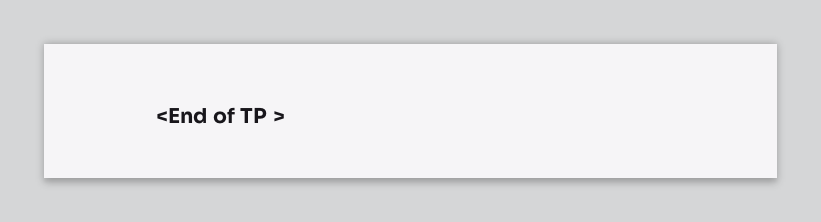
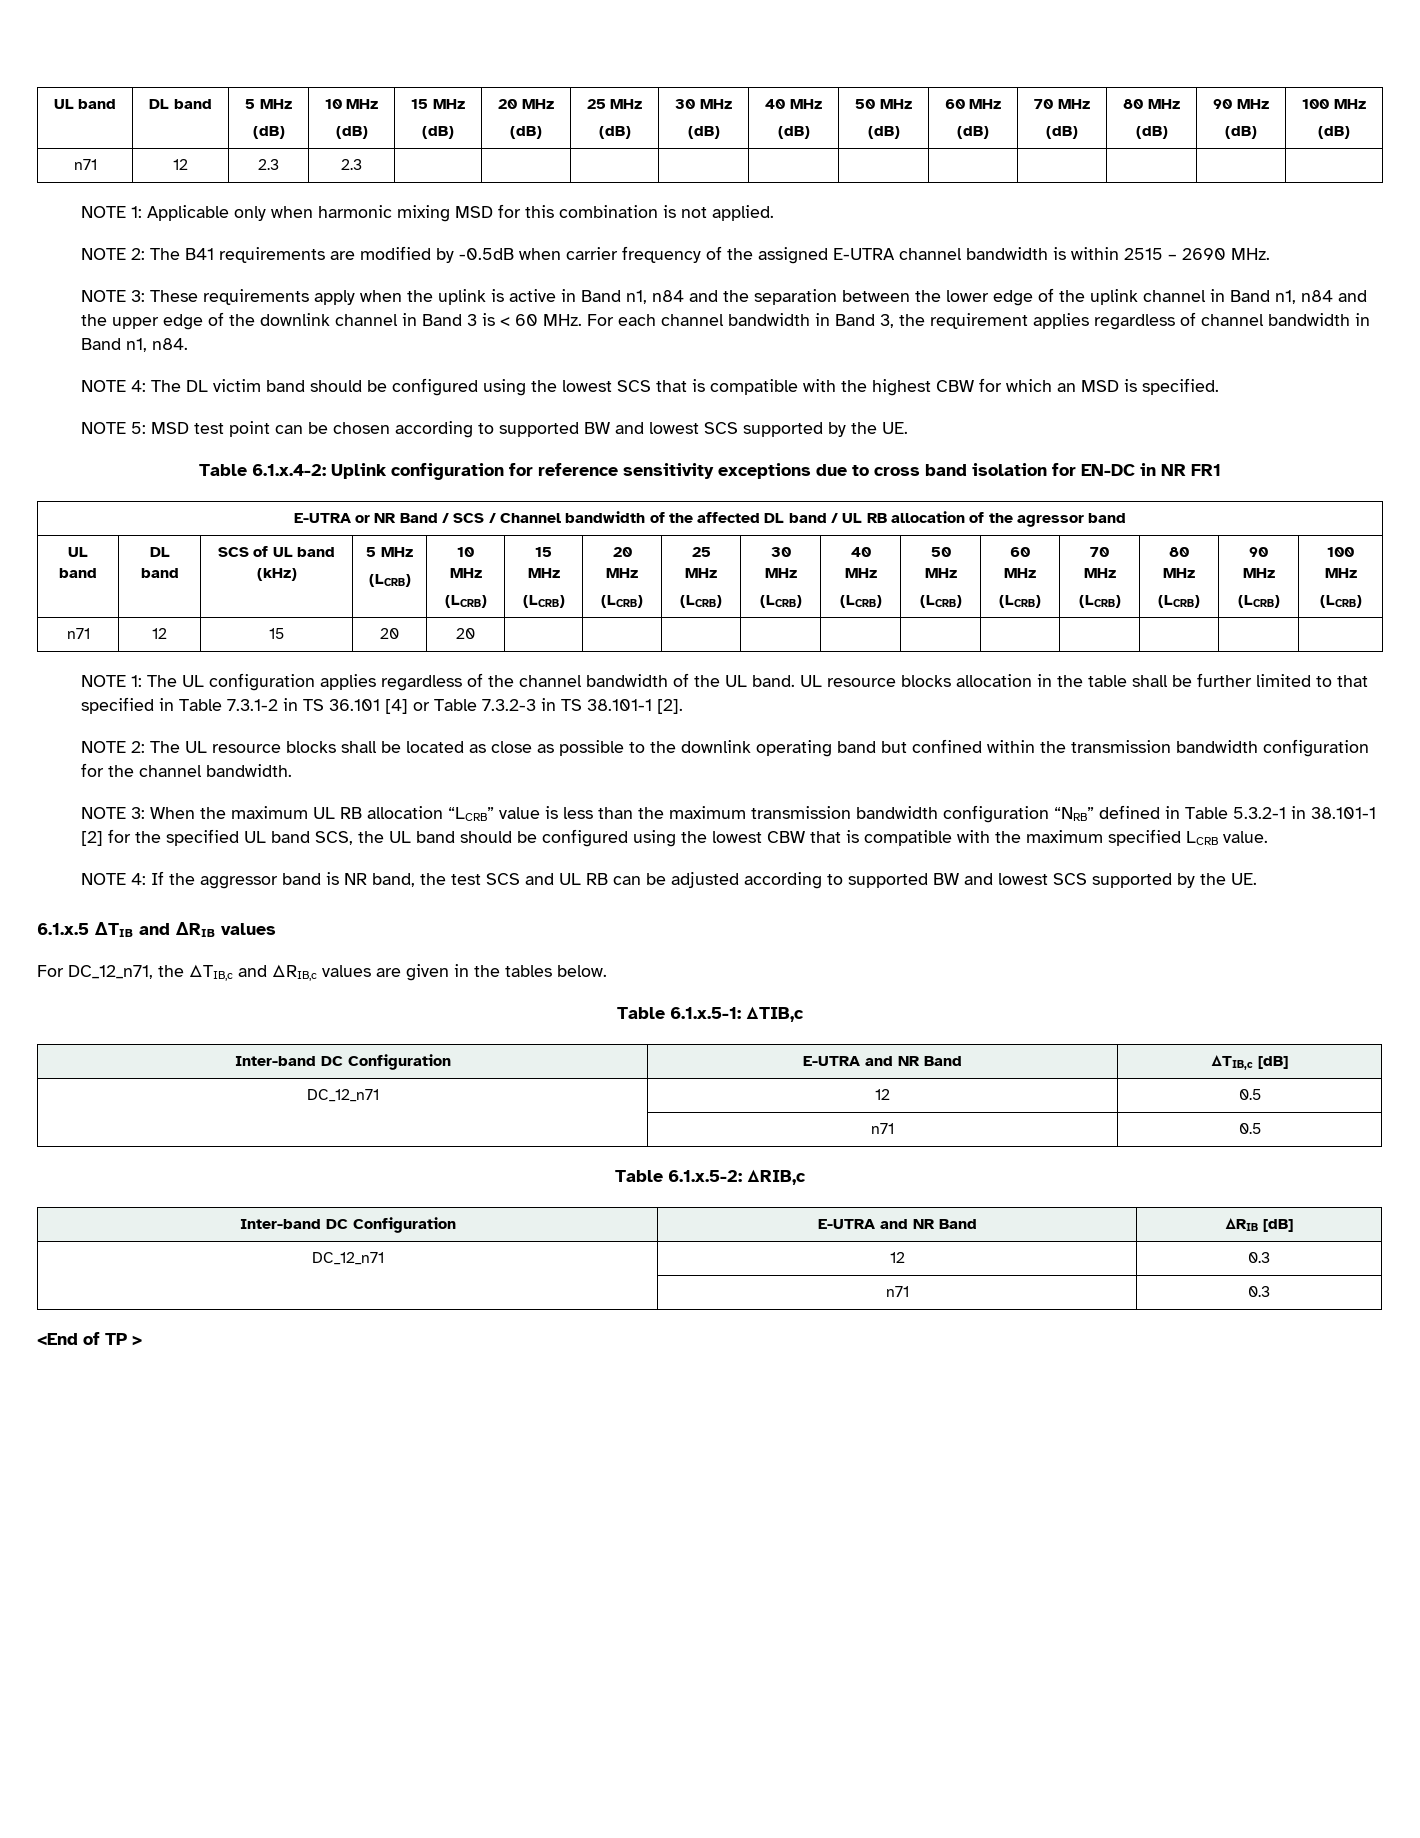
(156, 116) none -> [53,99,117,109] [149,99,212,109] [245,99,292,109] [252,126,285,139] [324,99,379,109] [335,126,368,139] [411,99,465,109] [422,126,454,139] [498,99,554,109] [510,126,542,139] [586,99,643,109] [598,126,631,139] [675,99,732,109] [687,126,720,139] [765,99,822,109] [777,126,810,139] [855,99,912,109] [867,126,900,139] [944,99,1002,109] [957,126,989,139] [1034,99,1090,109] [1046,126,1078,139] [1123,99,1180,109] [1135,126,1168,139] [1213,99,1269,109] [1225,126,1257,139] [1302,99,1366,109] [1318,126,1350,139] [73,159,97,170] [173,159,188,170] [258,159,279,170] [341,159,362,170] [80,204,774,222] [80,246,1270,264] [80,288,1367,306] [80,312,1370,330] [80,338,188,352] [80,378,1219,396] [80,421,908,438] [199,463,1221,480] [293,511,1127,527] [68,547,88,557] [59,568,97,578] [149,547,170,557] [140,568,179,578] [218,546,335,557] [256,568,297,581] [366,547,413,557] [368,574,411,587] [457,547,474,557] [449,568,482,578] [444,595,487,608] [535,547,552,557] [527,568,560,578] [522,595,565,608] [612,547,632,557] [606,568,638,578] [601,595,643,608] [691,547,711,557] [685,568,717,578] [680,595,722,608] [770,547,791,557] [764,568,797,578] [759,595,802,608] [850,547,871,557] [844,568,877,578] [839,595,882,608] [930,547,951,557] [924,568,957,578] [919,595,962,608] [1010,547,1030,557] [1004,568,1036,578] [999,595,1041,608] [1090,547,1109,557] [1083,568,1116,578] [1078,595,1121,608] [1169,547,1189,557] [1163,568,1195,578] [1158,595,1200,608] [1249,547,1268,557] [1242,568,1275,578] [1237,595,1280,608] [1327,547,1354,557] [1324,568,1357,578] [1319,595,1362,608] [66,628,90,639] [152,628,167,639] [269,628,284,639] [380,628,399,639] [456,628,475,639] [80,673,1368,691] [80,697,683,714] [80,739,1369,757] [80,763,292,777] [80,805,1376,823] [80,829,1268,847] [80,871,1257,889] [37,922,276,937] [37,964,607,981] [617,1006,804,1022] [234,1054,451,1070] [803,1056,962,1066] [1211,1055,1288,1070] [306,1089,379,1102] [875,1089,890,1100] [1238,1089,1261,1100] [871,1123,894,1134] [1238,1123,1261,1134] [615,1169,806,1185] [239,1217,456,1233] [817,1219,977,1229] [1225,1218,1293,1232] [311,1252,384,1265] [889,1252,905,1263] [1248,1252,1270,1263] [885,1286,909,1297] [1248,1286,1270,1297] UL band | DL band | 5 MHz // (dB) | 10 MHz // (dB) | 15 MHz // (dB) | 20 MHz // (dB) | 25 MHz // (dB) | 30 MHz // (dB) | 40 MHz // (dB) | 50 MHz // (dB) | 60 MHz // (dB) | 70 MHz // (dB) | 80 MHz // (dB) | 90 MHz // (dB) | 100 MHz // (dB) // n71 | 12 | 2.3 | 2.3 | | | | | | | | | | | // NOTE 1: Applicable only when harmonic mixing MSD for this combination is not applied. // NOTE 2: The B41 requirements are modified by -0.5dB when carrier frequency of the assigned E-UTRA channel bandwidth is within 2515 – 2690 MHz. // NOTE 3: These requirements apply when the uplink is active in Band n1, n84 and the separation between the lower edge of the uplink channel in Band n1, n84 and the upper edge of the downlink channel in Band 3 is < 60 MHz. For each channel bandwidth in Band 3, the requirement applies regardless of channel bandwidth in Band n1, n84. // NOTE 4: The DL victim band should be configured using the lowest SCS that is compatible with the highest CBW for which an MSD is specified. // NOTE 5: MSD test point can be chosen according to supported BW and lowest SCS supported by the UE. // Table 6.1.x.4-2: Uplink configuration for reference sensitivity exceptions due to cross band isolation for EN-DC in NR FR1 // E-UTRA or NR Band / SCS / Channel bandwidth of the affected DL band / UL RB allocation of the agressor band // UL band | DL band | SCS of UL band (kHz) | 5 MHz // (LCRB) | 10 MHz // (LCRB) | 15 MHz // (LCRB) | 20 MHz // (LCRB) | 25 MHz // (LCRB) | 30 MHz // (LCRB) | 40 MHz // (LCRB) | 50 MHz // (LCRB) | 60 MHz // (LCRB) | 70 MHz // (LCRB) | 80 MHz // (LCRB) | 90 MHz // (LCRB) | 100 MHz // (LCRB) // n71 | 12 | 15 | 20 | 20 | | | | | | | | | | | // NOTE 1: The UL configuration applies regardless of the channel bandwidth of the UL band. UL resource blocks allocation in the table shall be further limited to that specified in Table 7.3.1-2 in TS 36.101 [4] or Table 7.3.2-3 in TS 38.101-1 [2]. // NOTE 2: The UL resource blocks shall be located as close as possible to the downlink operating band but confined within the transmission bandwidth configuration for the channel bandwidth. // NOTE 3: When the maximum UL RB allocation “LCRB” value is less than the maximum transmission bandwidth configuration “NRB” defined in Table 5.3.2-1 in 38.101-1 [2] for the specified UL band SCS, the UL band should be configured using the lowest CBW that is compatible with the maximum specified LCRB value. // NOTE 4: If the aggressor band is NR band, the test SCS and UL RB can be adjusted according to supported BW and lowest SCS supported by the UE. // 6.1.x.5 ∆TIB and ∆RIB values // For DC_12_n71, the ΔTIB,c and ΔRIB,c values are given in the tables below. // Table 6.1.x.5-1: ΔTIB,c // Inter-band DC Configuration | E-UTRA and NR Band | ΔTIB,c [dB] // DC_12_n71 | 12 | 0.5 // | n71 | 0.5 // Table 6.1.x.5-2: ΔRIB,c // Inter-band DC Configuration | E-UTRA and NR Band | ΔRIB [dB] // DC_12_n71 | 12 | 0.3 // | n71 | 0.3 //

